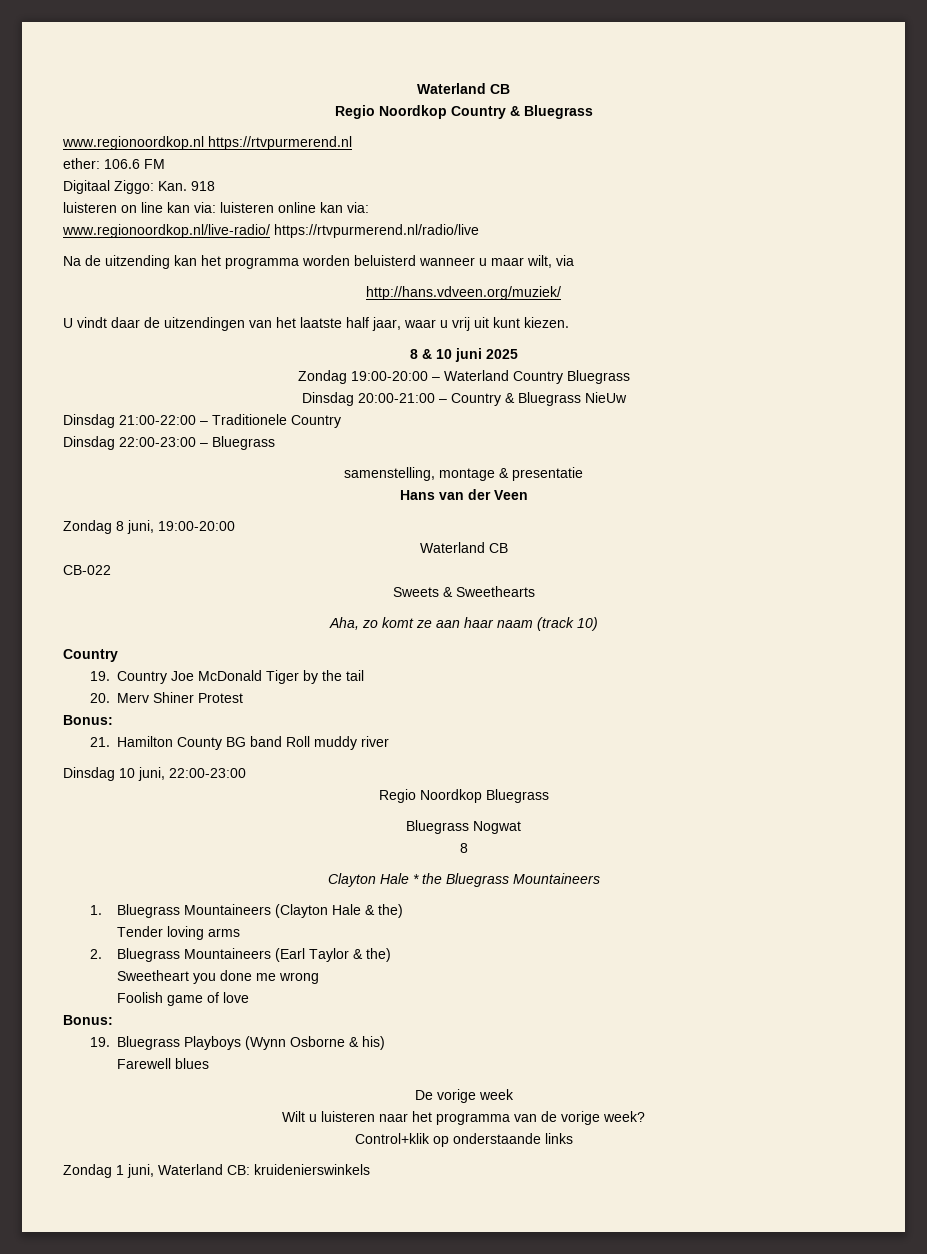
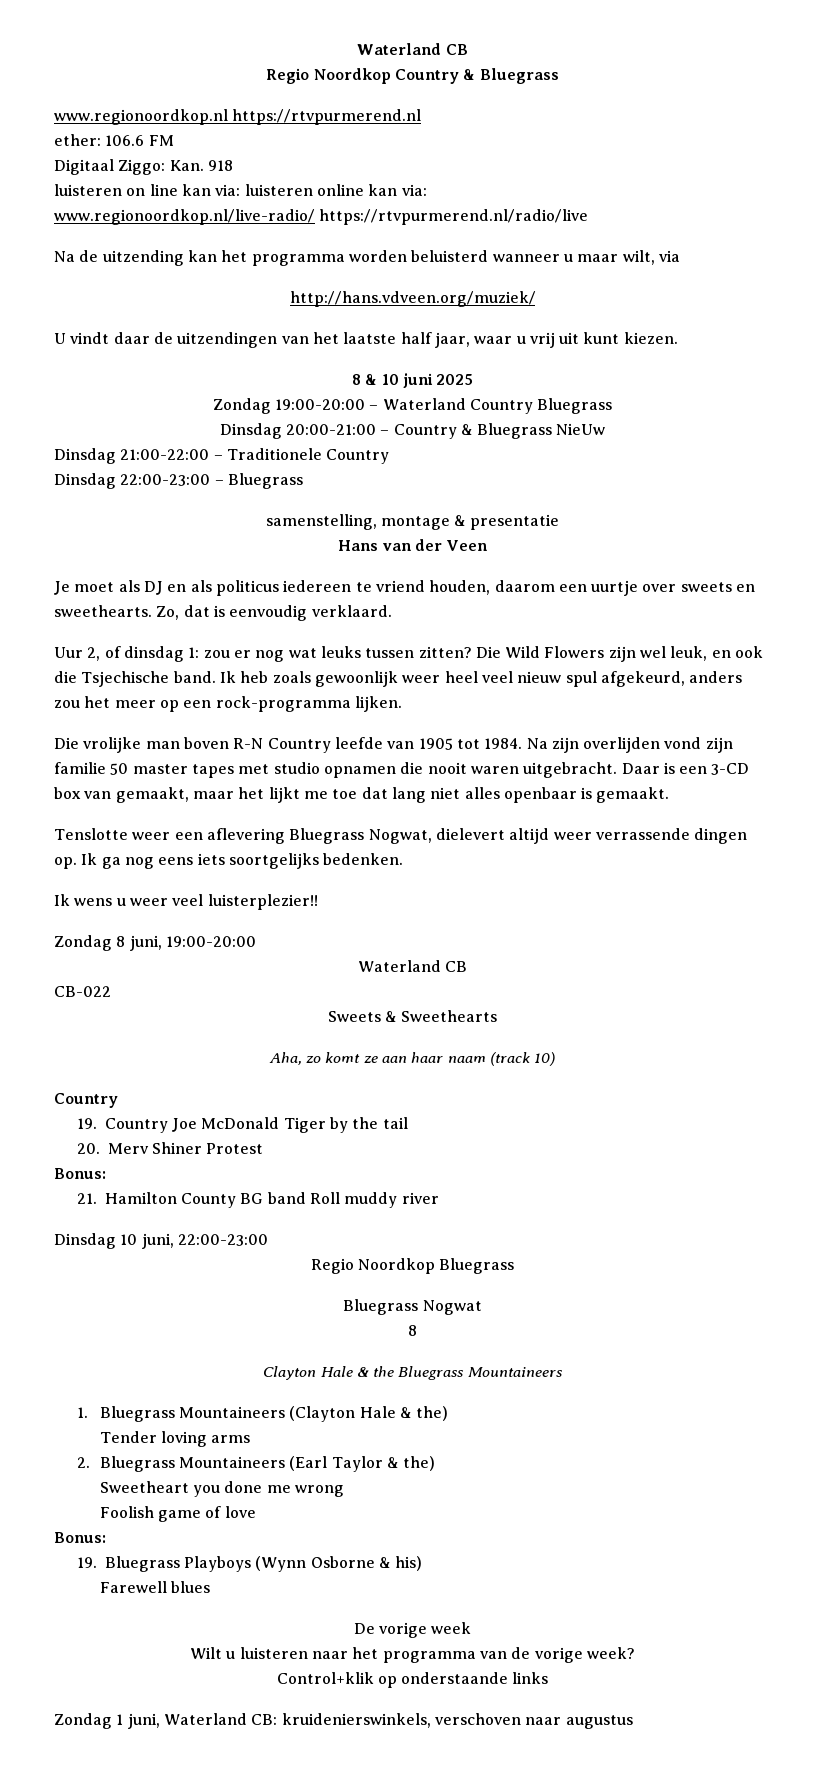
(528, 495) none -> [54,580,756,596] [54,605,392,621] [54,646,764,662] [54,671,743,687] [54,696,402,712] [54,737,733,753] [54,762,750,778] [54,787,670,803] [54,828,748,844] [54,853,404,869] [54,894,318,910] // Je moet als DJ en als politicus iedereen te vriend houden, daarom een uurtje over sweets en sweethearts. Zo, dat is eenvoudig verklaard. // Uur 2, of dinsdag 1: zou er nog wat leuks tussen zitten? Die Wild Flowers zijn wel leuk, en ook die Tsjechische band. Ik heb zoals gewoonlijk weer heel veel nieuw spul afgekeurd, anders zou het meer op een rock-programma lijken. // Die vrolijke man boven R-N Country leefde van 1905 tot 1984. Na zijn overlijden vond zijn familie 50 master tapes met studio opnamen die nooit waren uitgebracht. Daar is een 3-CD box van gemaakt, maar het lijkt me toe dat lang niet alles openbaar is gemaakt. // Tenslotte weer een aflevering Bluegrass Nogwat, dielevert altijd weer verrassende dingen op. Ik ga nog eens iets soortgelijks bedenken. // Ik wens u weer veel luisterplezier!!
[412,874,419,884] * -> [356,1367,369,1377] &
[254,1164,370,1175] kruidenierswinkels -> [281,1713,633,1729] kruidenierswinkels, verschoven naar augustus

